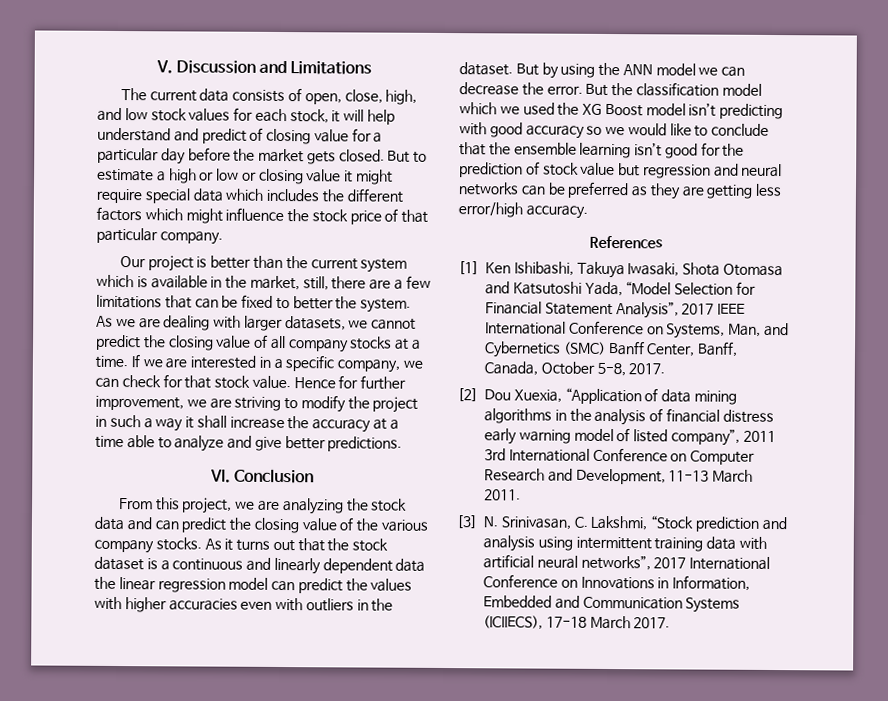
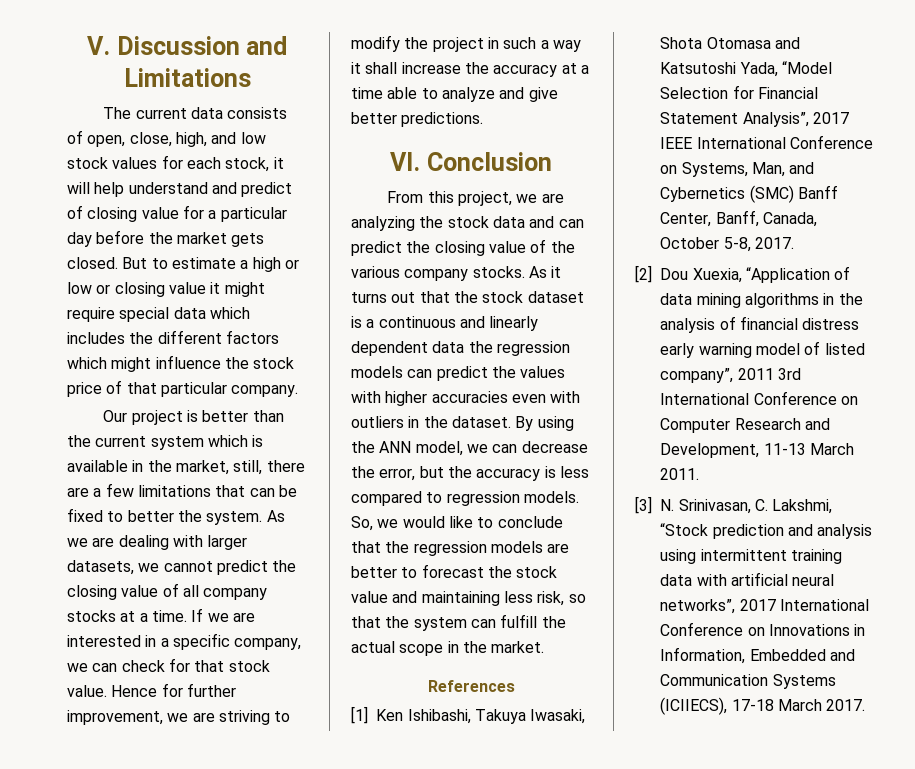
[118,577,269,593] linear regression model -> [496,341,570,356] [351,366,403,378] regression models
[515,62,559,79] But by -> [515,416,534,431] By
[655,63,696,76] model -> [415,441,463,456] model,
[546,82,762,97] [459,102,784,120] [459,122,603,139] error. But the classification model which we used the XG Boost model isn’t predicting with good accuracy so -> [379,466,589,481] [351,491,579,506] [351,516,373,531] error, but the accuracy is less compared to regression models. So,
[513,142,745,159] [459,161,783,179] [458,181,783,200] [458,202,588,219] ensemble learning isn’t good for the prediction of stock value but regression and neural networks can be preferred as they are getting less error/high accuracy. -> [413,541,570,556] [351,564,558,578] [351,591,586,606] [351,614,566,631] [351,641,545,656] regression models are better to forecast the stock value and maintaining less risk, so that the system can fulfill the actual scope in the market.

